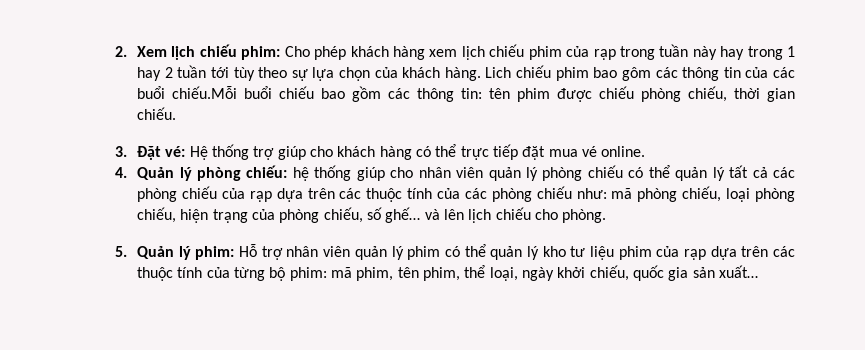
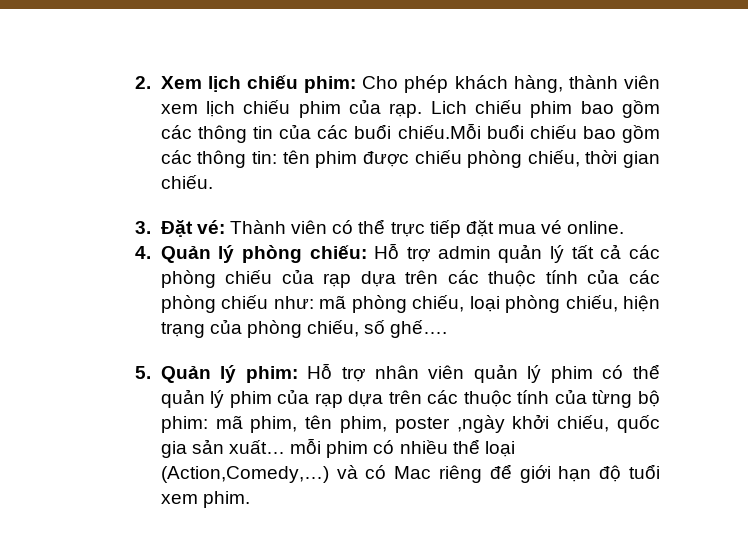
[392,46,425,60] hàng -> [513,75,660,93] hàng, thành viên
[593,44,796,60] [137,65,481,81] rạp trong tuần này hay trong 1 hay 2 tuần tới tùy theo sự lựa chọn của khách hàng. -> [389,103,423,118] rạp.
[621,67,651,81] gôm -> [621,100,660,118] gồm
[189,144,412,160] Hệ thống trợ giúp cho khách hàng -> [230,220,328,234] Thành viên
[292,165,670,181] hệ thống giúp cho nhân viên quản lý phòng chiếu có thể -> [374,243,491,262] Hỗ trợ admin
[385,207,607,223] ghế… và lên lịch chiếu cho phòng. -> [390,320,448,338] ghế….
[542,246,614,260] kho tư liệu -> (225, 399) none
[464,265,554,281] thể loại, ngày -> [394,415,505,433] poster ,ngày
(758, 271) none -> [290,438,515,458] [160,464,660,483] [160,491,250,508] mỗi phim có nhiều thể loại (Action,Comedy,…) và có Mac riêng để giới hạn độ tuổi xem phim.

